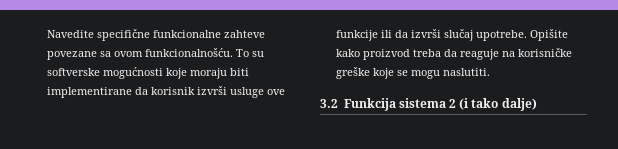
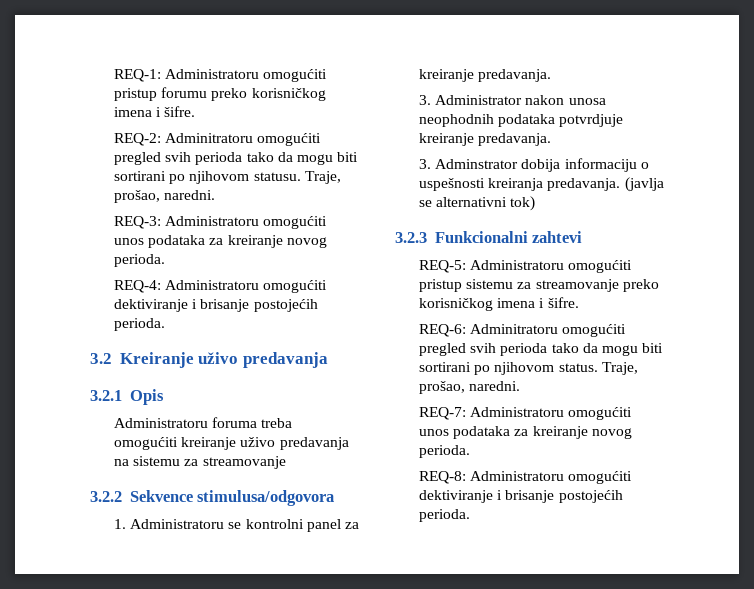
[46,29,265,41] [46,48,264,60] [46,67,249,79] [46,86,285,98] [335,29,568,41] [335,48,572,60] [335,67,490,79] [320,98,537,111] Navedite specifične funkcionalne zahteve povezane sa ovom funkcionalnošću. To su softverske mogućnosti koje moraju biti implementirane da korisnik izvrši usluge ove funkcije ili da izvrši slučaj upotrebe. Opišite kako proizvod treba da reaguje na korisničke greške koje se mogu naslutiti. // 3.2 Funkcija sistema 2 (i tako dalje) -> [113,69,328,82] [113,87,326,101] [113,106,196,117] [113,133,322,146] [113,152,359,165] [113,171,341,184] [113,190,216,203] [113,216,328,229] [113,235,327,248] [113,254,165,267] [113,280,328,293] [113,299,318,312] [113,318,165,331] [90,352,328,368] [90,389,164,405] [113,417,293,428] [113,437,349,450] [113,456,286,469] [90,490,335,506] [113,519,359,532] [418,69,552,82] [418,95,606,105] [418,114,624,127] [418,133,552,146] [418,158,649,172] [418,177,664,192] [418,196,536,211] [395,231,583,243] [418,260,633,273] [418,279,659,292] [418,297,579,311] [418,324,627,337] [418,343,664,356] [418,362,638,375] [418,381,521,394] [418,407,633,420] [418,426,632,439] [418,445,470,458] [418,471,633,484] [418,490,623,503] [418,509,470,522] REQ-1: Administratoru omogućiti pristup forumu preko korisničkog imena i šifre. // REQ-2: Adminitratoru omogućiti pregled svih perioda tako da mogu biti sortirani po njihovom statusu. Traje, prošao, naredni. // REQ-3: Administratoru omogućiti unos podataka za kreiranje novog perioda. // REQ-4: Administratoru omogućiti dektiviranje i brisanje postojećih perioda. // 3.2 Kreiranje uživo predavanja // 3.2.1 Opis // Administratoru foruma treba omogućiti kreiranje uživo predavanja na sistemu za streamovanje // 3.2.2 Sekvence stimulusa/odgovora // 1. Administratoru se kontrolni panel za kreiranje predavanja. // 3. Administrator nakon unosa neophodnih podataka potvrdjuje kreiranje predavanja. // 3. Adminstrator dobija informaciju o uspešnosti kreiranja predavanja. (javlja se alternativni tok) // 3.2.3 Funkcionalni zahtevi // REQ-5: Administratoru omogućiti pristup sistemu za streamovanje preko korisničkog imena i šifre. // REQ-6: Adminitratoru omogućiti pregled svih perioda tako da mogu biti sortirani po njihovom status. Traje, prošao, naredni. // REQ-7: Administratoru omogućiti unos podataka za kreiranje novog perioda. // REQ-8: Administratoru omogućiti dektiviranje i brisanje postojećih perioda.

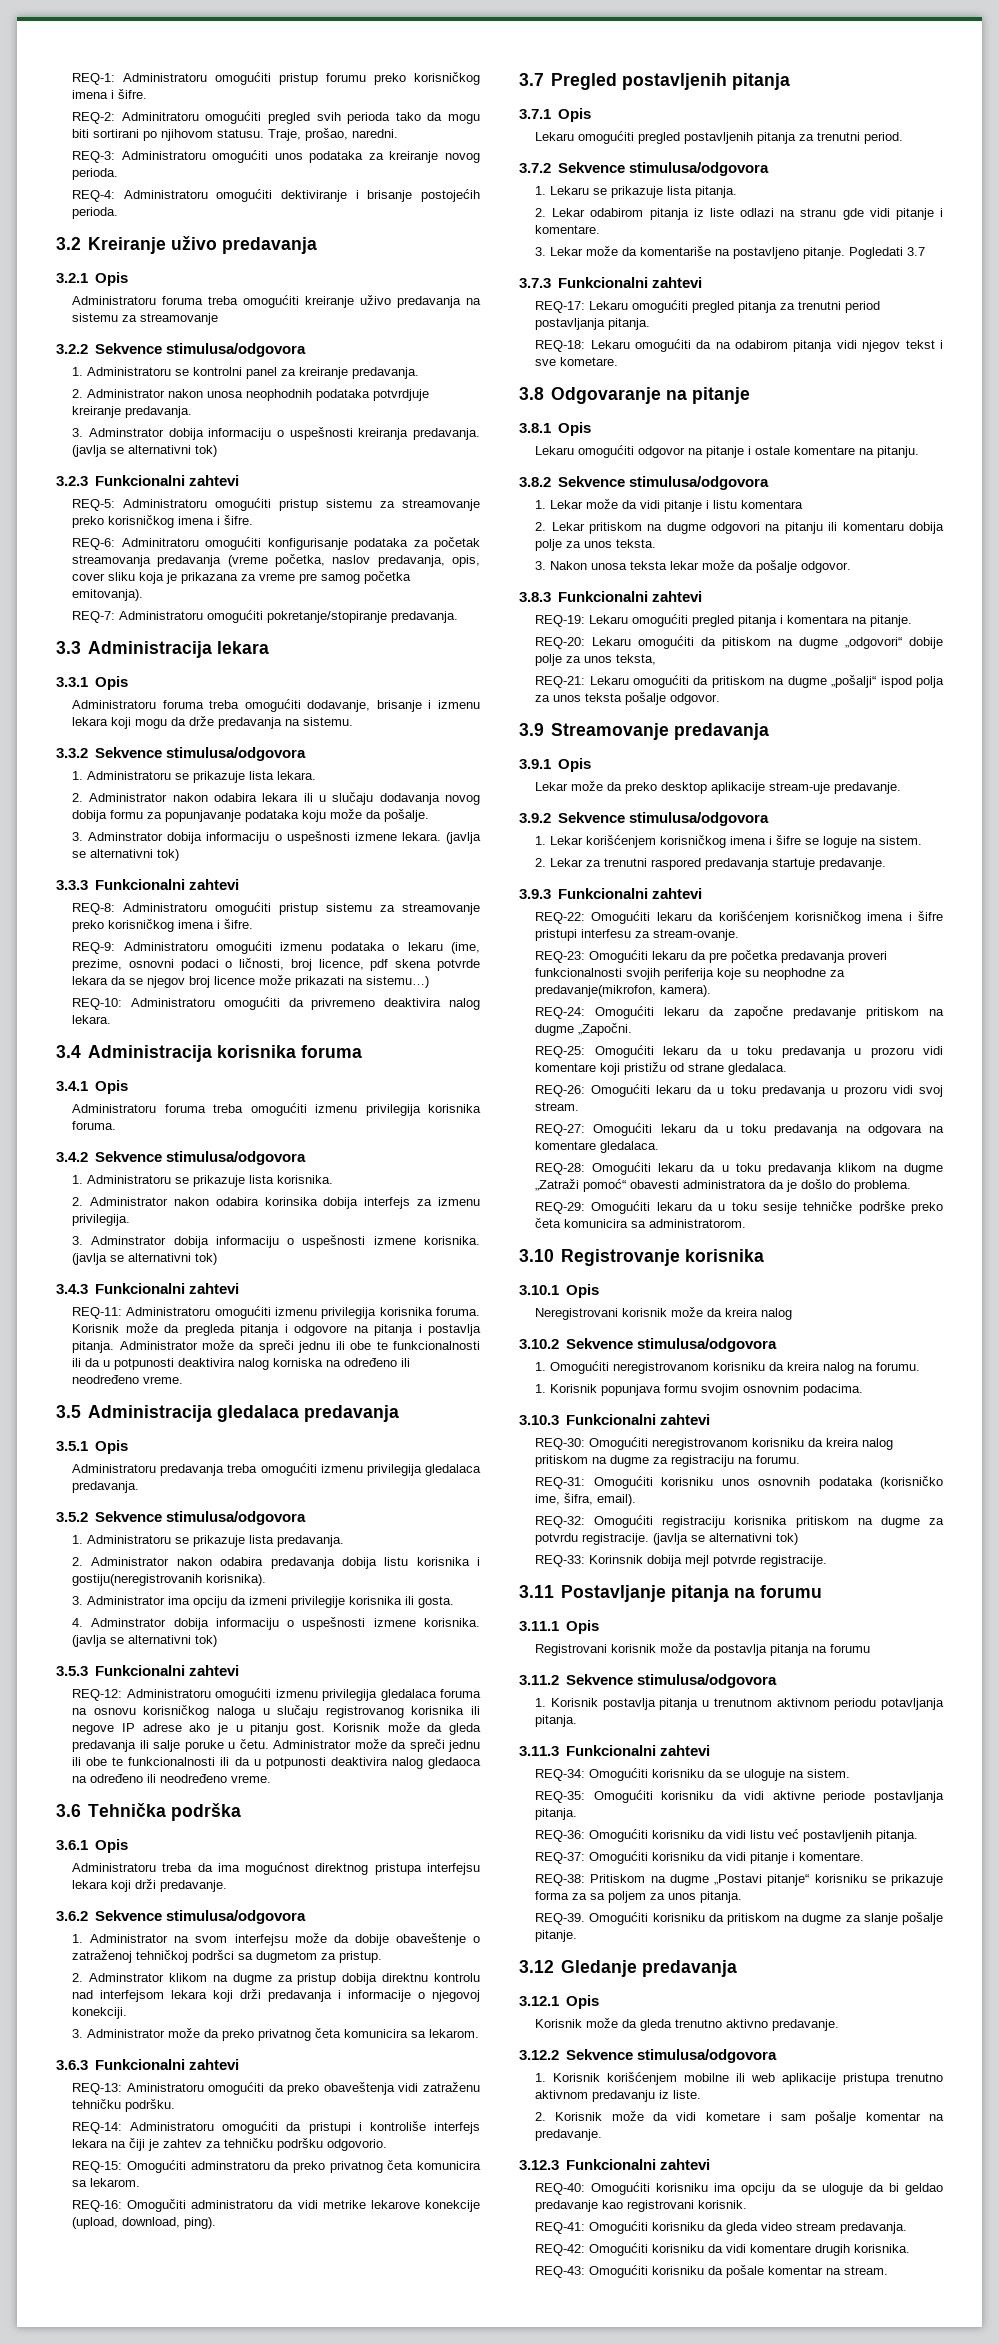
[418,95,431,105] 3. -> [72,389,84,398] 2.
[418,343,664,356] [418,362,638,375] [418,381,521,394] [418,407,633,420] [418,426,632,439] [418,445,470,458] [418,471,633,484] [418,490,623,503] [418,509,470,522] pregled svih perioda tako da mogu biti sortirani po njihovom status. Traje, prošao, naredni. // REQ-7: Administratoru omogućiti unos podataka za kreiranje novog perioda. // REQ-8: Administratoru omogućiti dektiviranje i brisanje postojećih perioda. -> [267,537,480,550] [72,554,481,567] [72,571,412,584] [72,589,144,601] [72,610,459,623] [56,641,269,658] [56,676,128,690] [72,699,480,712] [72,716,354,729] [56,747,306,761] [72,771,317,783] [72,792,481,805] [72,809,430,822] [72,831,482,844] [72,849,180,861] [56,879,239,890] [72,902,480,915] [72,919,254,932] [72,941,481,954] [72,958,481,971] [72,975,430,988] [72,997,480,1010] [72,1015,112,1024] [56,1045,362,1062] [56,1080,128,1094] [72,1103,481,1116] [72,1121,117,1130] [56,1151,306,1165] [72,1175,334,1187] [72,1197,481,1209] [72,1214,131,1226] [72,1235,480,1248] [72,1253,218,1265] [56,1283,239,1294] [72,1306,481,1319] [72,1323,482,1336] [72,1340,480,1353] [72,1358,411,1370] [72,1375,184,1384] [56,1405,399,1422] [56,1440,128,1454] [72,1463,481,1476] [72,1481,140,1493] [56,1511,306,1525] [72,1535,345,1547] [72,1557,481,1569] [72,1574,267,1586] [72,1596,455,1608] [72,1617,480,1630] [72,1635,218,1647] [56,1665,239,1676] [72,1688,481,1701] [72,1705,481,1718] [72,1722,481,1735] [72,1739,481,1752] [72,1757,481,1769] [72,1774,272,1783] [56,1803,241,1821] [56,1839,128,1853] [72,1862,480,1875] [72,1879,228,1892] [56,1910,306,1924] [72,1933,480,1946] [72,1950,383,1963] [72,1973,480,1985] [72,1989,481,2002] [72,2007,128,2019] [72,2028,480,2041] [56,2059,239,2070] [72,2082,480,2095] [72,2099,176,2112] [72,2121,481,2134] [72,2138,388,2151] [72,2160,482,2173] [72,2178,141,2187] [72,2199,481,2212] [72,2217,217,2229] [519,73,790,90] [519,108,591,122] [535,131,904,144] [519,162,769,176] [535,186,738,198] [535,208,943,220] [535,225,601,234] [535,246,926,259] [519,277,702,288] [535,300,881,313] [535,318,651,330] [535,339,943,352] [535,357,619,366] [519,387,750,404] [519,422,591,436] [535,445,920,458] [519,476,769,490] [535,499,804,512] [535,522,944,534] [535,539,657,551] [535,560,852,573] [519,591,702,602] [535,614,913,627] [535,636,944,649] [535,654,657,666] [535,675,944,688] [535,692,721,705] [519,723,769,740] [519,758,591,772] [535,781,902,794] [519,812,769,826] [535,835,923,848] [535,858,887,870] [519,888,702,899] [535,911,944,924] [535,929,740,941] [535,950,888,963] [535,968,846,980] [535,985,712,997] [535,1006,944,1019] [535,1023,633,1036] [535,1045,943,1058] [535,1062,788,1075] [535,1084,943,1097] [535,1102,580,1111] [535,1123,944,1136] [535,1141,660,1153] [535,1162,943,1175] [535,1179,912,1192] [535,1201,943,1214] [535,1218,747,1228] [519,1249,764,1266] [519,1284,599,1298] [535,1307,793,1320] [519,1338,777,1352] [535,1361,921,1374] [535,1384,864,1396] [519,1414,710,1425] [535,1437,894,1450] [535,1455,801,1467] [535,1476,943,1489] [535,1493,637,1506] [535,1515,945,1528] [535,1533,799,1545] [535,1555,828,1567] [519,1585,822,1602] [519,1620,599,1634] [535,1643,871,1656] [519,1674,777,1688] [535,1698,945,1710] [535,1715,578,1727] [519,1745,710,1756] [535,1768,851,1781] [535,1790,944,1803] [535,1808,578,1820] [535,1829,919,1842] [535,1851,865,1864] [535,1874,944,1886] [535,1891,743,1903] [535,1912,943,1925] [535,1930,578,1942] [519,1960,737,1977] [519,1995,599,2009] [535,2018,840,2031] [519,2049,777,2063] [535,2072,944,2085] [535,2090,702,2102] [535,2111,944,2124] [535,2129,603,2141] [519,2159,710,2170] [535,2182,943,2195] [535,2200,748,2212] [535,2221,908,2234] [535,2243,911,2256] [535,2265,889,2278] konfigurisanje podataka za početak streamovanja predavanja (vreme početka, naslov predavanja, opis, cover sliku koja je prikazana za vreme pre samog početka emitovanja). // REQ-7: Administratoru omogućiti pokretanje/stopiranje predavanja. // 3.3 Administracija lekara // 3.3.1 Opis // Administratoru foruma treba omogućiti dodavanje, brisanje i izmenu lekara koji mogu da drže predavanja na sistemu. // 3.3.2 Sekvence stimulusa/odgovora // 1. Administratoru se prikazuje lista lekara. // 2. Administrator nakon odabira lekara ili u slučaju dodavanja novog dobija formu za popunjavanje podataka koju može da pošalje. // 3. Adminstrator dobija informaciju o uspešnosti izmene lekara. (javlja se alternativni tok) // 3.3.3 Funkcionalni zahtevi // REQ-8: Administratoru omogućiti pristup sistemu za streamovanje preko korisničkog imena i šifre. // REQ-9: Administratoru omogućiti izmenu podataka o lekaru (ime, prezime, osnovni podaci o ličnosti, broj licence, pdf skena potvrde lekara da se njegov broj licence može prikazati na sistemu…) // REQ-10: Administratoru omogućiti da privremeno deaktivira nalog lekara. // 3.4 Administracija korisnika foruma // 3.4.1 Opis // Administratoru foruma treba omogućiti izmenu privilegija korisnika foruma. // 3.4.2 Sekvence stimulusa/odgovora // 1. Administratoru se prikazuje lista korisnika. // 2. Administrator nakon odabira korinsika dobija interfejs za izmenu privilegija. // 3. Adminstrator dobija informaciju o uspešnosti izmene korisnika. (javlja se alternativni tok) // 3.4.3 Funkcionalni zahtevi // REQ-11: Administratoru omogućiti izmenu privilegija korisnika foruma. Korisnik može da pregleda pitanja i odgovore na pitanja i postavlja pitanja. Administrator može da spreči jednu ili obe te funkcionalnosti ili da u potpunosti deaktivira nalog korniska na određeno ili neodređeno vreme. // 3.5 Administracija gledalaca predavanja // 3.5.1 Opis // Administratoru predavanja treba omogućiti izmenu privilegija gledalaca predavanja. // 3.5.2 Sekvence stimulusa/odgovora // 1. Administratoru se prikazuje lista predavanja. // 2. Administrator nakon odabira predavanja dobija listu korisnika i gostiju(neregistrovanih korisnika). // 3. Administrator ima opciju da izmeni privilegije korisnika ili gosta. // 4. Adminstrator dobija informaciju o uspešnosti izmene korisnika. (javlja se alternativni tok) // 3.5.3 Funkcionalni zahtevi // REQ-12: Administratoru omogućiti izmenu privilegija gledalaca foruma na osnovu korisničkog naloga u slučaju registrovanog korisnika ili negove IP adrese ako je u pitanju gost. Korisnik može da gleda predavanja ili salje poruke u četu. Administrator može da spreči jednu ili obe te funkcionalnosti ili da u potpunosti deaktivira nalog gledaoca na određeno ili neodređeno vreme. // 3.6 Tehnička podrška // 3.6.1 Opis // Administratoru treba da ima mogućnost direktnog pristupa interfejsu lekara koji drži predavanje. // 3.6.2 Sekvence stimulusa/odgovora // 1. Administrator na svom interfejsu može da dobije obaveštenje o zatraženoj tehničkoj podršci sa dugmetom za pristup. // 2. Adminstrator klikom na dugme za pristup dobija direktnu kontrolu nad interfejsom lekara koji drži predavanja i informacije o njegovoj konekciji. // 3. Administrator može da preko privatnog četa komunicira sa lekarom. // 3.6.3 Funkcionalni zahtevi // REQ-13: Aministratoru omogućiti da preko obaveštenja vidi zatraženu tehničku podršku. // REQ-14: Administratoru omogućiti da pristupi i kontroliše interfejs lekara na čiji je zahtev za tehničku podršku odgovorio. // REQ-15: Omogućiti adminstratoru da preko privatnog četa komunicira sa lekarom. // REQ-16: Omogučiti administratoru da vidi metrike lekarove konekcije (upload, download, ping). // 3.7 Pregled postavljenih pitanja // 3.7.1 Opis // Lekaru omogućiti pregled postavljenih pitanja za trenutni period. // 3.7.2 Sekvence stimulusa/odgovora // 1. Lekaru se prikazuje lista pitanja. // 2. Lekar odabirom pitanja iz liste odlazi na stranu gde vidi pitanje i komentare. // 3. Lekar može da komentariše na postavljeno pitanje. Pogledati 3.7 // 3.7.3 Funkcionalni zahtevi // REQ-17: Lekaru omogućiti pregled pitanja za trenutni period postavljanja pitanja. // REQ-18: Lekaru omogućiti da na odabirom pitanja vidi njegov tekst i sve kometare. // 3.8 Odgovaranje na pitanje // 3.8.1 Opis // Lekaru omogućiti odgovor na pitanje i ostale komentare na pitanju. // 3.8.2 Sekvence stimulusa/odgovora // 1. Lekar može da vidi pitanje i listu komentara // 2. Lekar pritiskom na dugme odgovori na pitanju ili komentaru dobija polje za unos teksta. // 3. Nakon unosa teksta lekar može da pošalje odgovor. // 3.8.3 Funkcionalni zahtevi // REQ-19: Lekaru omogućiti pregled pitanja i komentara na pitanje. // REQ-20: Lekaru omogućiti da pitiskom na dugme „odgovori“ dobije polje za unos teksta, // REQ-21: Lekaru omogućiti da pritiskom na dugme „pošalji“ ispod polja za unos teksta pošalje odgovor. // 3.9 Streamovanje predavanja // 3.9.1 Opis // Lekar može da preko desktop aplikacije stream-uje predavanje. // 3.9.2 Sekvence stimulusa/odgovora // 1. Lekar korišćenjem korisničkog imena i šifre se loguje na sistem. // 2. Lekar za trenutni raspored predavanja startuje predavanje. // 3.9.3 Funkcionalni zahtevi // REQ-22: Omogućiti lekaru da korišćenjem korisničkog imena i šifre pristupi interfesu za stream-ovanje. // REQ-23: Omogućiti lekaru da pre početka predavanja proveri funkcionalnosti svojih periferija koje su neophodne za predavanje(mikrofon, kamera). // REQ-24: Omogućiti lekaru da započne predavanje pritiskom na dugme „Započni. // REQ-25: Omogućiti lekaru da u toku predavanja u prozoru vidi komentare koji pristižu od strane gledalaca. // REQ-26: Omogućiti lekaru da u toku predavanja u prozoru vidi svoj stream. // REQ-27: Omogućiti lekaru da u toku predavanja na odgovara na komentare gledalaca. // REQ-28: Omogućiti lekaru da u toku predavanja klikom na dugme „Zatraži pomoć“ obavesti administratora da je došlo do problema. // REQ-29: Omogućiti lekaru da u toku sesije tehničke podrške preko četa komunicira sa administratorom. // 3.10 Registrovanje korisnika // 3.10.1 Opis // Neregistrovani korisnik može da kreira nalog // 3.10.2 Sekvence stimulusa/odgovora // 1. Omogućiti neregistrovanom korisniku da kreira nalog na forumu. // 1. Korisnik popunjava formu svojim osnovnim podacima. // 3.10.3 Funkcionalni zahtevi // REQ-30: Omogućiti neregistrovanom korisniku da kreira nalog pritiskom na dugme za registraciju na forumu. // REQ-31: Omogućiti korisniku unos osnovnih podataka (korisničko ime, šifra, email). // REQ-32: Omogućiti registraciju korisnika pritiskom na dugme za potvrdu registracije. (javlja se alternativni tok) // REQ-33: Korinsnik dobija mejl potvrde registracije. // 3.11 Postavljanje pitanja na forumu // 3.11.1 Opis // Registrovani korisnik može da postavlja pitanja na forumu // 3.11.2 Sekvence stimulusa/odgovora // 1. Korisnik postavlja pitanja u trenutnom aktivnom periodu potavljanja pitanja. // 3.11.3 Funkcionalni zahtevi // REQ-34: Omogućiti korisniku da se uloguje na sistem. // REQ-35: Omogućiti korisniku da vidi aktivne periode postavljanja pitanja. // REQ-36: Omogućiti korisniku da vidi listu već postavljenih pitanja. // REQ-37: Omogućiti korisniku da vidi pitanje i komentare. // REQ-38: Pritiskom na dugme „Postavi pitanje“ korisniku se prikazuje forma za sa poljem za unos pitanja. // REQ-39. Omogućiti korisniku da pritiskom na dugme za slanje pošalje pitanje. // 3.12 Gledanje predavanja // 3.12.1 Opis // Korisnik može da gleda trenutno aktivno predavanje. // 3.12.2 Sekvence stimulusa/odgovora // 1. Korisnik korišćenjem mobilne ili web aplikacije pristupa trenutno aktivnom predavanju iz liste. // 2. Korisnik može da vidi kometare i sam pošalje komentar na predavanje. // 3.12.3 Funkcionalni zahtevi // REQ-40: Omogućiti korisniku ima opciju da se uloguje da bi geldao predavanje kao registrovani korisnik. // REQ-41: Omogućiti korisniku da gleda video stream predavanja. // REQ-42: Omogućiti korisniku da vidi komentare drugih korisnika. // REQ-43: Omogućiti korisniku da pošale komentar na stream.

